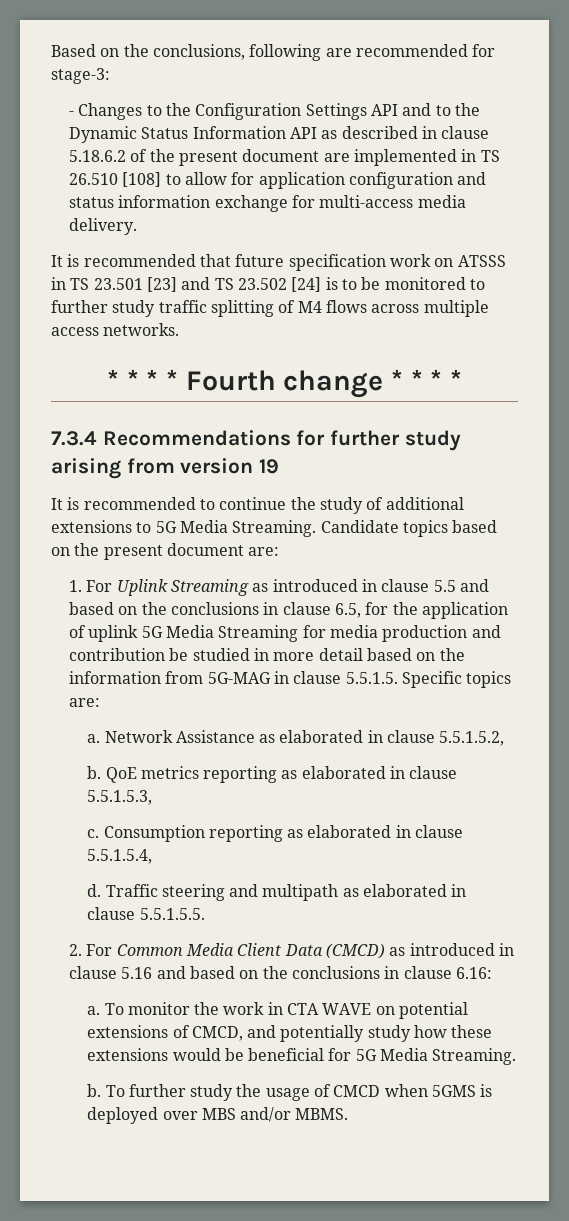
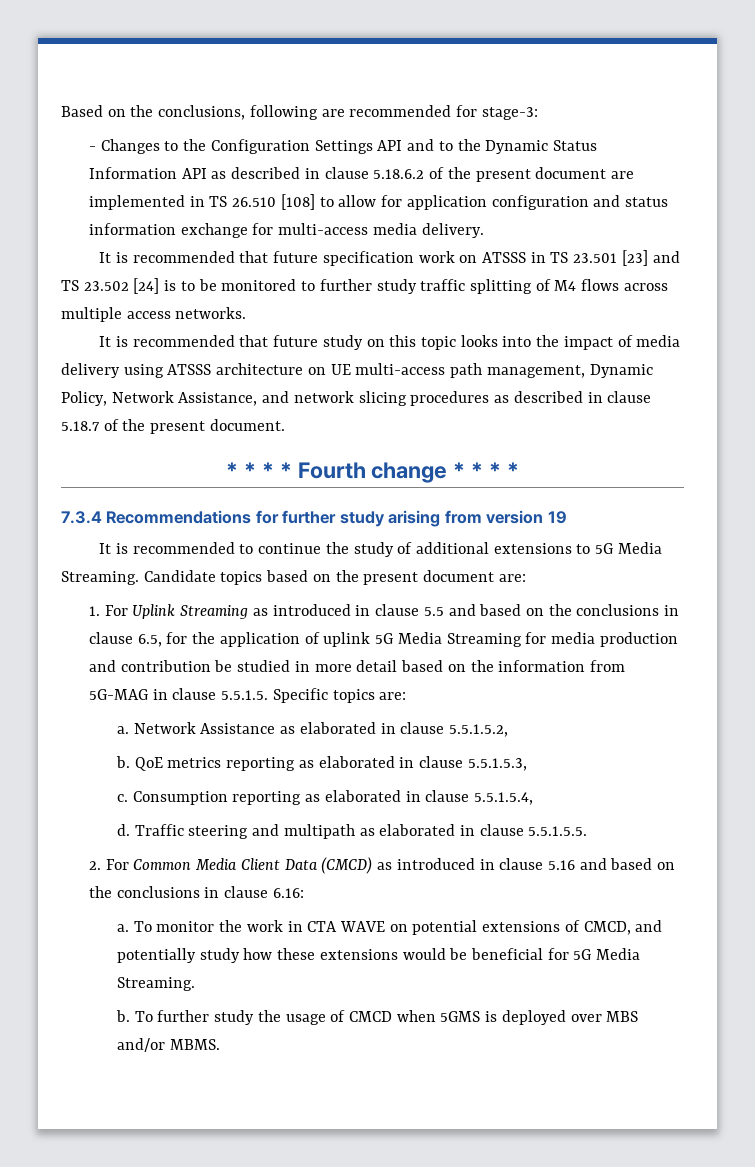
(180, 329) none -> [99,335,681,350] [61,363,653,378] [61,391,652,406] [61,419,285,434] // It is recommended that future study on this topic looks into the impact of media delivery using ATSSS architecture on UE multi-access path management, Dynamic Policy, Network Assistance, and network slicing procedures as described in clause 5.18.7 of the present document.

